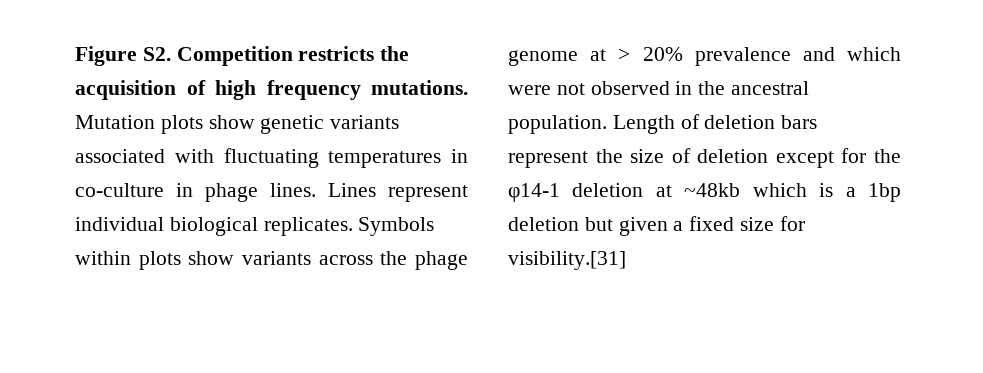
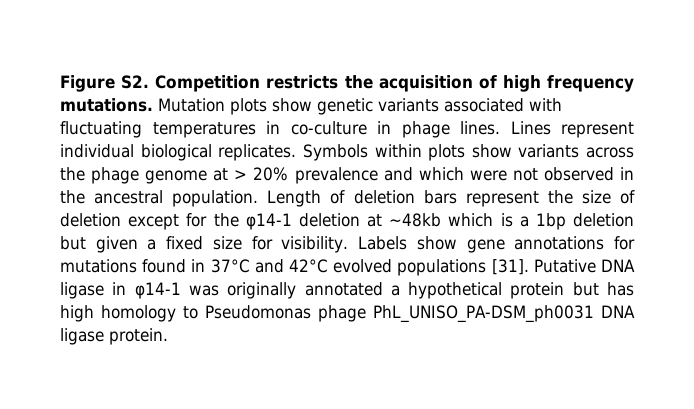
[508,251,626,270] visibility.[31] -> [281,236,635,253] [60,259,635,276] [60,282,634,299] [60,305,635,323] [60,328,168,345] visibility. Labels show gene annotations for mutations found in 37°C and 42°C evolved populations [31]. Putative DNA ligase in φ14-1 was originally annotated a hypothetical protein but has high homology to Pseudomonas phage PhL_UNISO_PA-DSM_ph0031 DNA ligase protein.

